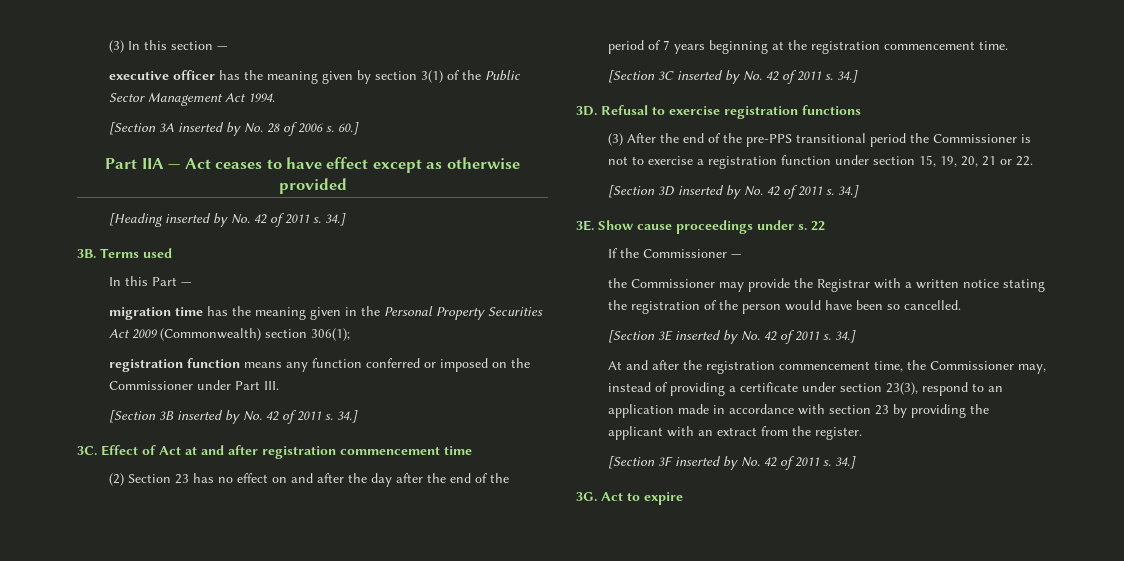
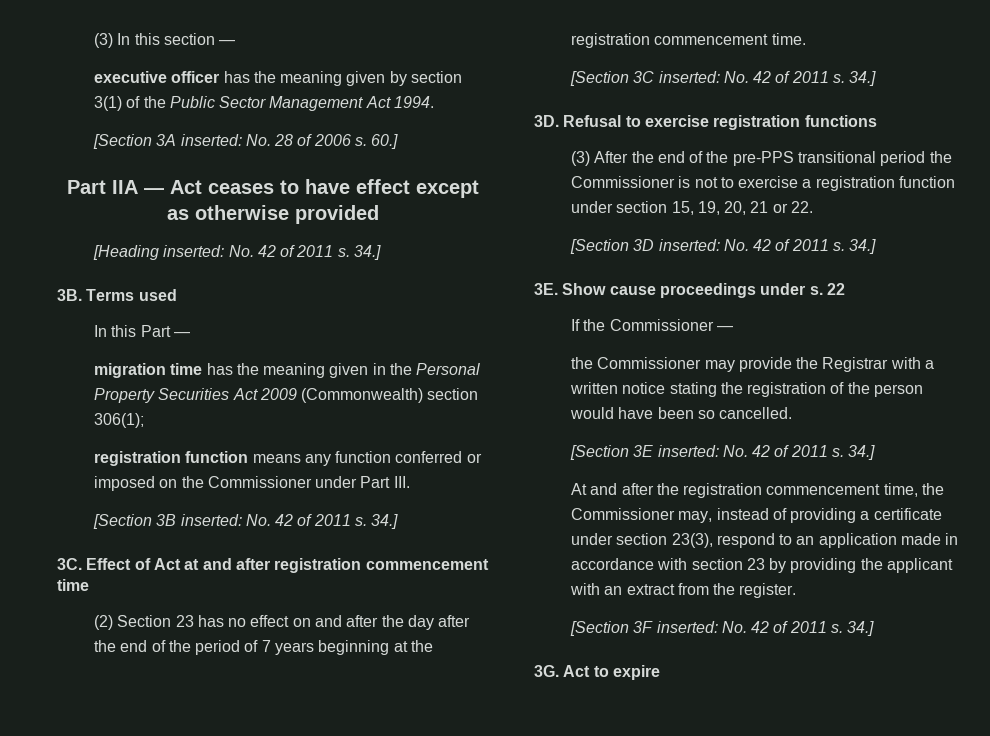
[178,122,242,136] inserted by -> [180,134,242,146] inserted:
[165,213,229,227] inserted by -> [163,245,225,257] inserted:
[177,410,241,424] inserted by -> [180,514,242,526] inserted:
[677,70,741,84] inserted by -> [658,71,720,83] inserted:
[678,185,742,199] inserted by -> [658,239,720,251] inserted:
[675,330,739,344] inserted by -> [657,445,719,457] inserted:
[675,456,739,470] inserted by -> [656,621,718,633] inserted:

